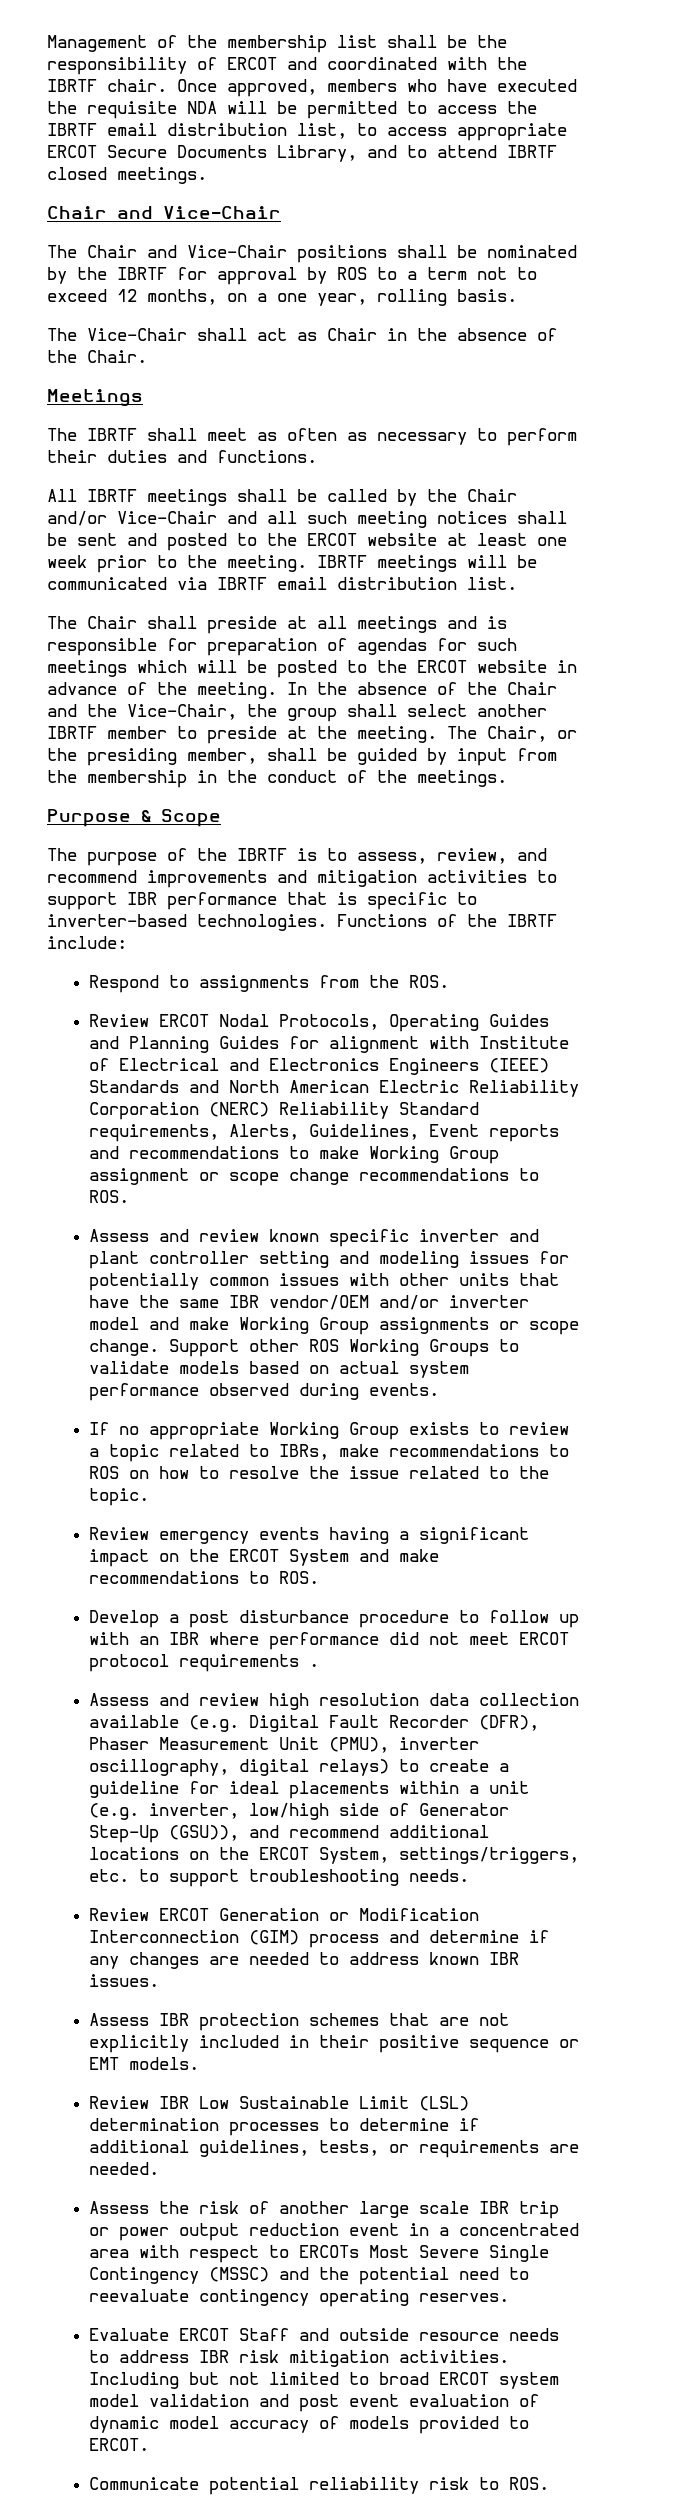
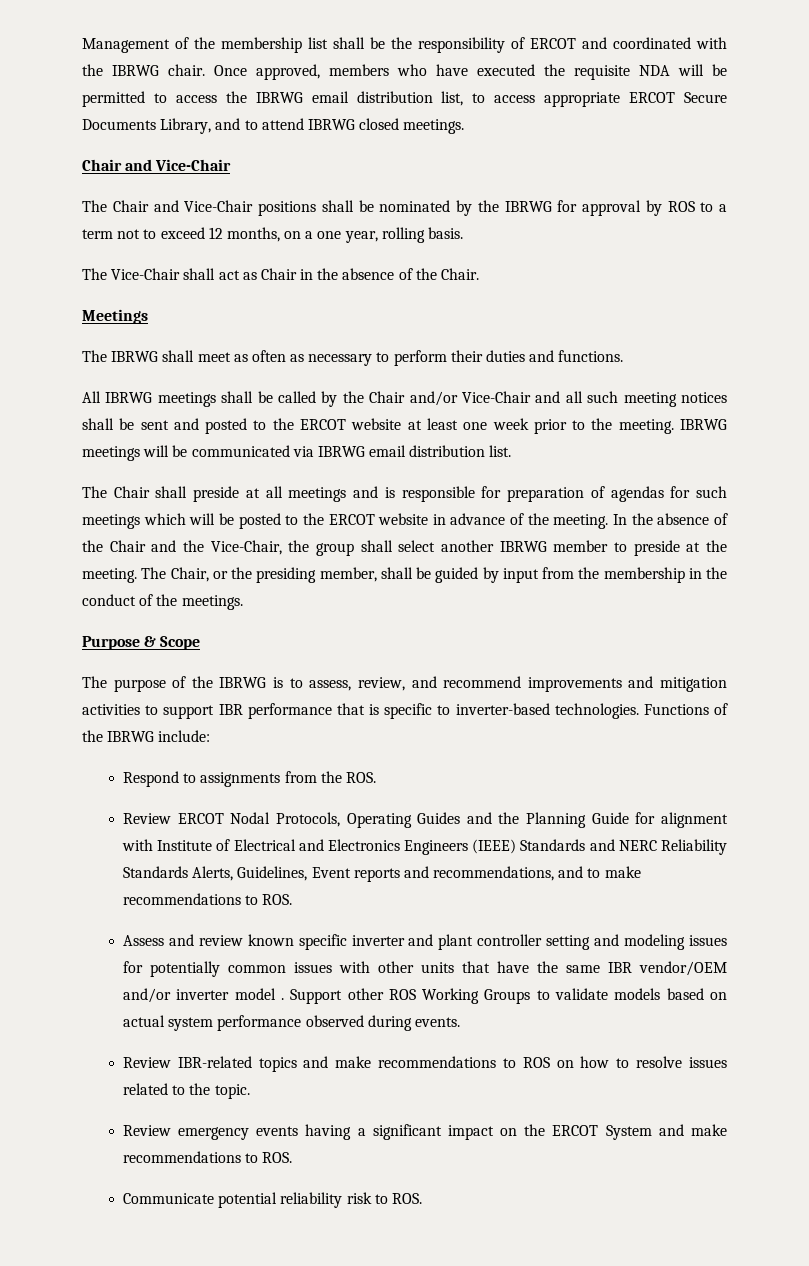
[47,79,97,92] IBRTF -> [112,65,159,76] IBRWG
[47,123,97,136] IBRTF -> [255,92,303,103] IBRWG
[507,145,557,158] IBRTF -> [307,119,355,130] IBRWG
[117,267,167,280] IBRTF -> [504,201,552,212] IBRWG
[87,428,137,441] IBRTF -> [111,351,159,362] IBRWG
[87,489,137,502] IBRTF -> [105,392,153,403] IBRWG
[317,555,367,568] IBRTF -> [680,419,727,430] IBRWG
[217,577,267,590] IBRTF -> [317,446,365,457] IBRWG
[47,726,97,739] IBRTF -> [499,541,547,552] IBRWG
[237,848,287,861] IBRTF -> [219,677,267,688] IBRWG
[507,914,557,927] IBRTF -> [107,731,155,742] IBRWG
[129,1036,280,1053] Planning Guides -> [498,812,629,828] the Planning Guide
[229,1080,580,1097] [89,1102,480,1120] [89,1124,220,1142] North American Electric Reliability Corporation (NERC) Reliability Standard requirements, -> [618,839,728,855] [122,866,188,878] NERC Reliability Standards
[129,1146,500,1164] [89,1168,350,1186] recommendations to make Working Group assignment or scope change -> [433,866,641,881] recommendations, and to make
[149,1317,580,1335] [89,1339,160,1356] and make Working Group assignments or scope change. -> [280,998,284,1000] .
[89,1422,570,1440] [89,1444,330,1462] If no appropriate Working Group exists to review a topic related to IBRs, -> [122,1056,329,1072] Review IBR-related topics and
[309,1466,400,1479] the issue -> [688,1057,727,1068] issues
[89,1610,580,1628] [89,1632,570,1650] [89,1654,320,1672] [89,1693,580,1710] [89,1715,540,1732] [89,1737,480,1753] [89,1759,510,1777] [89,1781,530,1799] [89,1803,510,1820] [89,1825,490,1843] [89,1847,580,1864] [89,1869,470,1887] [89,1908,480,1921] [89,1930,550,1948] [89,1952,520,1969] [89,1974,160,1987] [89,2013,510,2031] [89,2035,580,2053] [89,2057,200,2070] [89,2096,470,2111] [89,2118,480,2136] [89,2140,580,2158] [89,2162,160,2175] [89,2201,560,2219] [89,2223,580,2241] [89,2245,550,2263] [89,2267,530,2285] [89,2289,510,2307] [89,2328,560,2341] [89,2350,510,2367] [89,2372,560,2389] [89,2394,540,2412] [89,2416,530,2434] [89,2438,150,2451] // Develop a post disturbance procedure to follow up with an IBR where performance did not meet ERCOT protocol requirements . // Assess and review high resolution data collection available (e.g. Digital Fault Recorder (DFR), Phaser Measurement Unit (PMU), inverter oscillography, digital relays) to create a guideline for ideal placements within a unit (e.g. inverter, low/high side of Generator Step-Up (GSU)), and recommend additional locations on the ERCOT System, settings/triggers, etc. to support troubleshooting needs. // Review ERCOT Generation or Modification Interconnection (GIM) process and determine if any changes are needed to address known IBR issues. // Assess IBR protection schemes that are not explicitly included in their positive sequence or EMT models. // Review IBR Low Sustainable Limit (LSL) determination processes to determine if additional guidelines, tests, or requirements are needed. // Assess the risk of another large scale IBR trip or power output reduction event in a concentrated area with respect to ERCOTs Most Severe Single Contingency (MSSC) and the potential need to reevaluate contingency operating reserves. // Evaluate ERCOT Staff and outside resource needs to address IBR risk mitigation activities. Including but not limited to broad ERCOT system model validation and post event evaluation of dynamic model accuracy of models provided to ERCOT. -> (293, 1157) none

